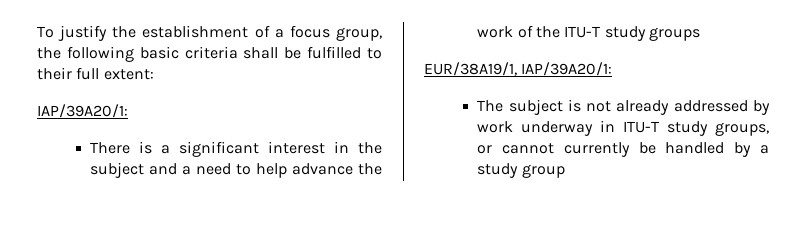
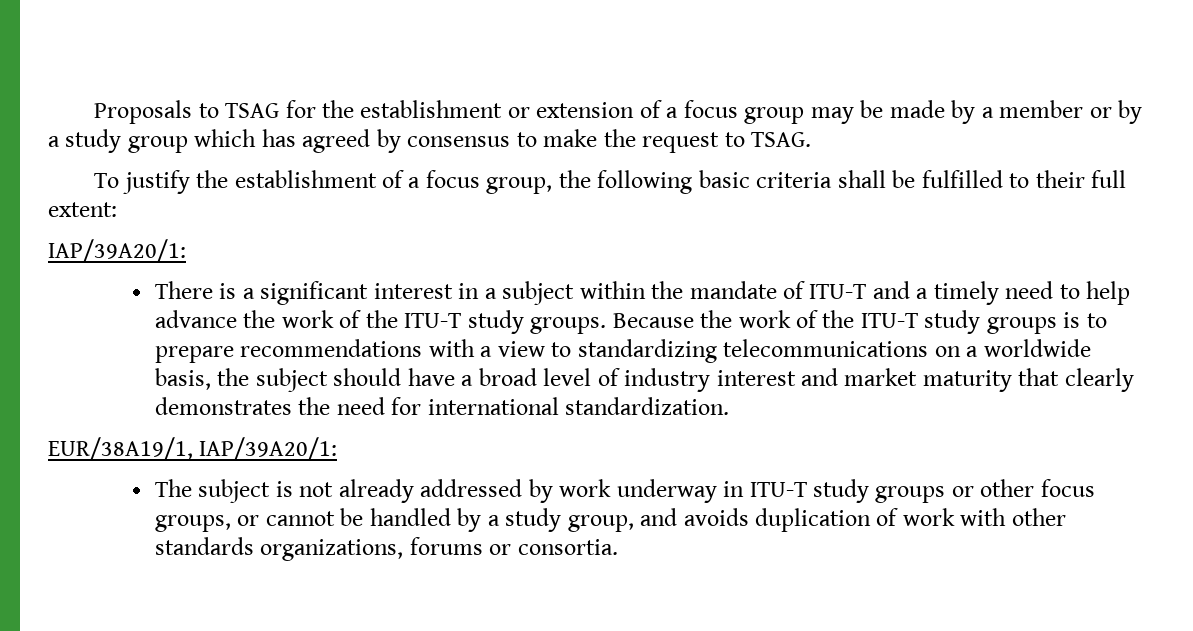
(37, 32) none -> [94,100,1143,124] [48,129,812,153] Proposals to TSAG for the establishment or extension of a focus group may be made by a member or by a study group which has agreed by consensus to make the request to TSAG. //
[358,142,382,154] [90,162,145,178] the subject -> [484,281,867,305] a subject within the mandate of ITU-T
(192, 170) none -> [933,281,999,305] timely
[648,27,700,41] groups -> [530,310,1107,334] [154,339,1091,363] [154,368,1134,392] [154,397,730,415] groups. Because the work of the ITU-T study groups is to prepare recommendations with a view to standardizing telecommunications on a worldwide basis, the subject should have a broad level of industry interest and market maturity that clearly demonstrates the need for international standardization.
(709, 128) none -> [875,479,1095,503] groups or other focus
[563,142,630,157] currently -> (335, 518) none
[521,164,565,178] group -> [567,508,1066,532] [154,537,618,561] group, and avoids duplication of work with other standards organizations, forums or consortia.

